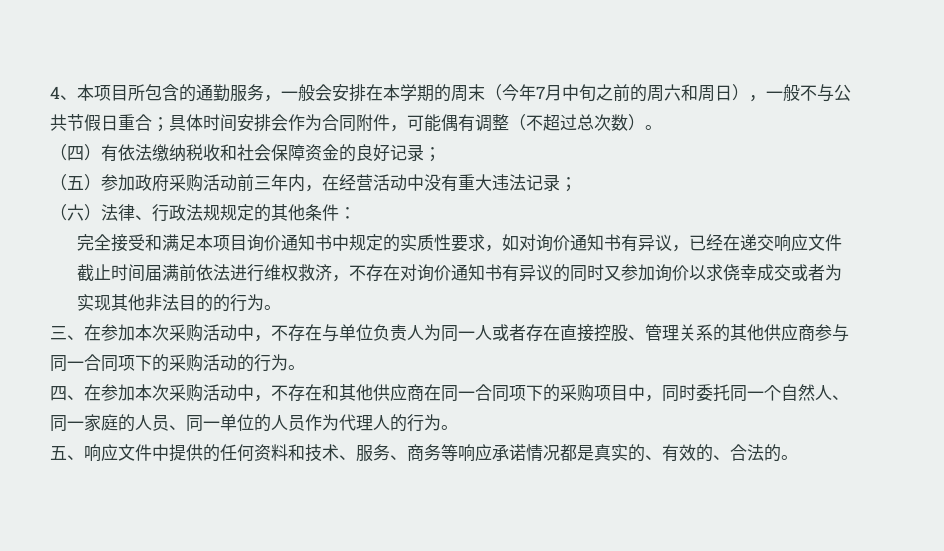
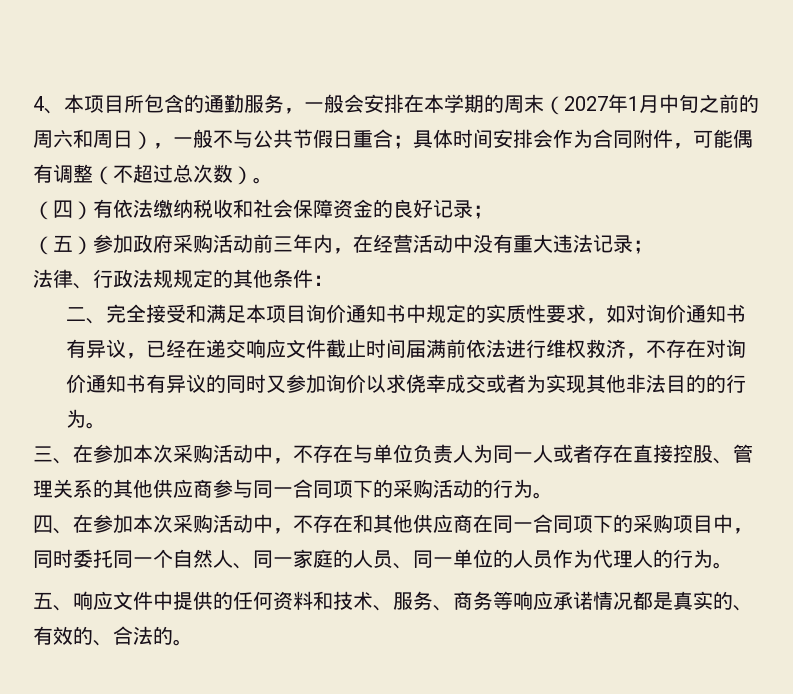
[502,84,545,101] 今年7 -> [564,94,639,113] 2027年1
[50,204,101,221] （六） -> (653, 247) none
(356, 213) none -> [66,307,107,324] 二、

